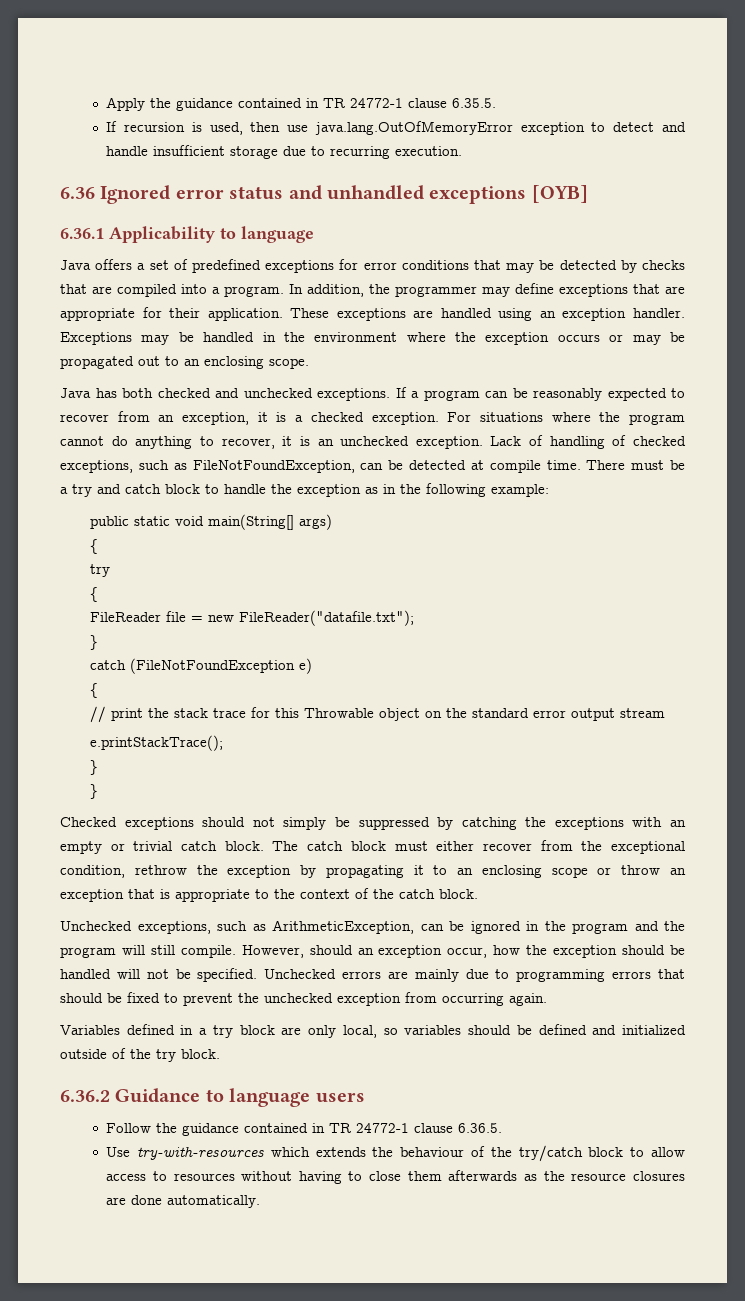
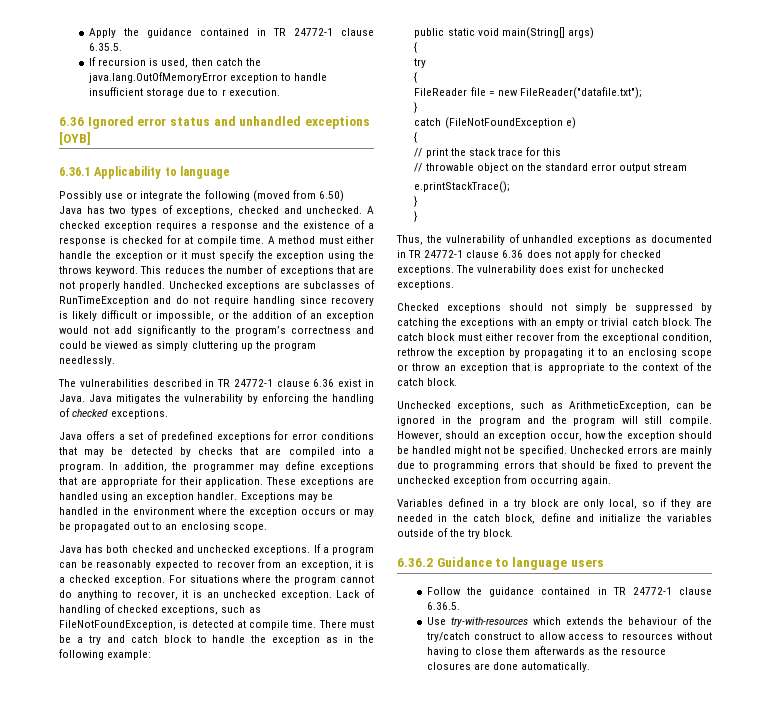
[287,125,309,132] use -> [215,58,261,66] catch the
[613,122,687,132] detect and -> (292, 77) none
[330,146,391,159] recurring -> [221,89,226,96] r
(314, 234) none -> [59,190,344,202] [59,205,375,216] [59,220,374,231] [59,235,374,246] [59,250,375,261] [59,265,375,276] [59,280,375,291] [59,296,374,306] [59,310,374,321] [59,325,374,336] [59,341,316,351] [59,356,115,366] [58,379,374,387] [59,393,374,404] [59,408,169,419] // Possibly use or integrate the following (moved from 6.50) // Java has two types of exceptions, checked and unchecked. A checked exception requires a response and the existence of a response is checked for at compile time. A method must either handle the exception or it must specify the exception using the throws keyword. This reduces the number of exceptions that are not properly handled. Unchecked exceptions are subclasses of RunTimeException and do not require handling since recovery is likely difficult or impossible, or the addition of an exception would not add significantly to the program’s correctness and could be viewed as simply cluttering up the program needlessly. // The vulnerabilities described in TR 24772-1 clause 6.36 exist in Java. Java mitigates the vulnerability by enforcing the handling of checked exceptions.
[360,460,404,470] can be -> [179,620,189,628] is
[303,708,374,718] Throwable -> [414,163,474,172] // // throwable
(98, 791) none -> [396,234,712,245] [397,249,661,260] [397,264,664,275] [397,280,454,290] // Thus, the vulnerability of unhandled exceptions as documented in TR 24772-1 clause 6.36 does not apply for checked exceptions. The vulnerability does exist for unchecked exceptions.
[116,969,140,979] will -> [454,446,482,456] might
[404,1024,686,1035] variables should be defined and initialized -> [660,498,712,509] [397,513,712,524] if they are needed in the catch block, define and initialize the variables
[588,1147,624,1157] block -> [473,632,521,640] construct

